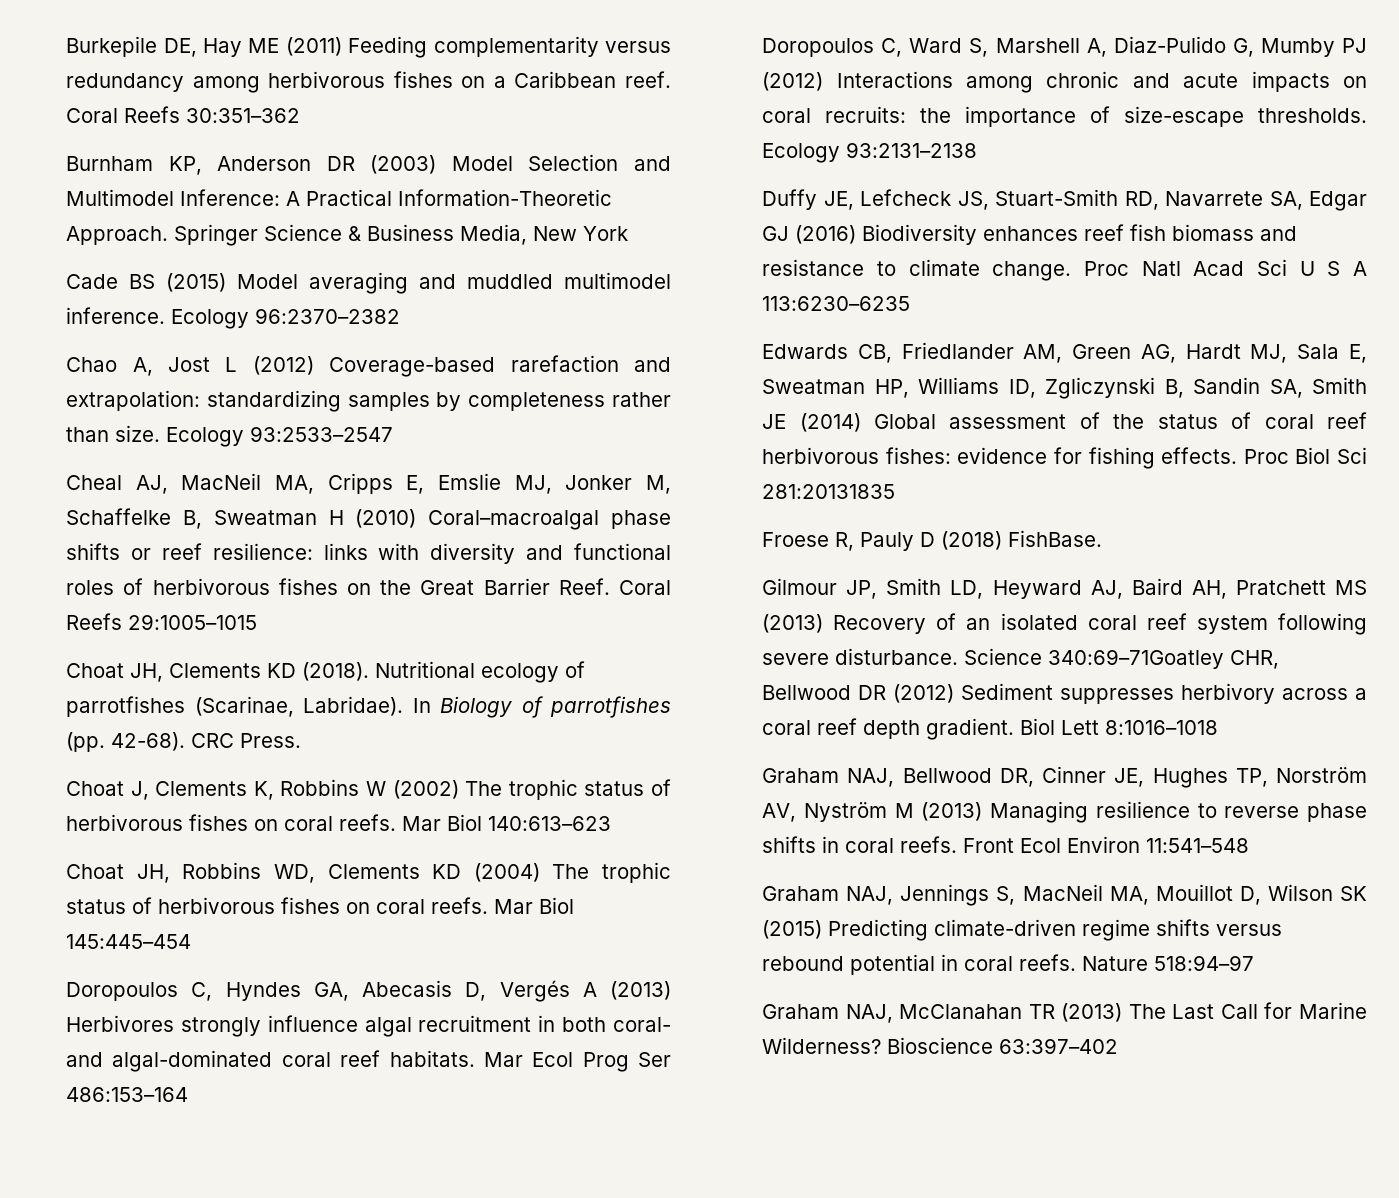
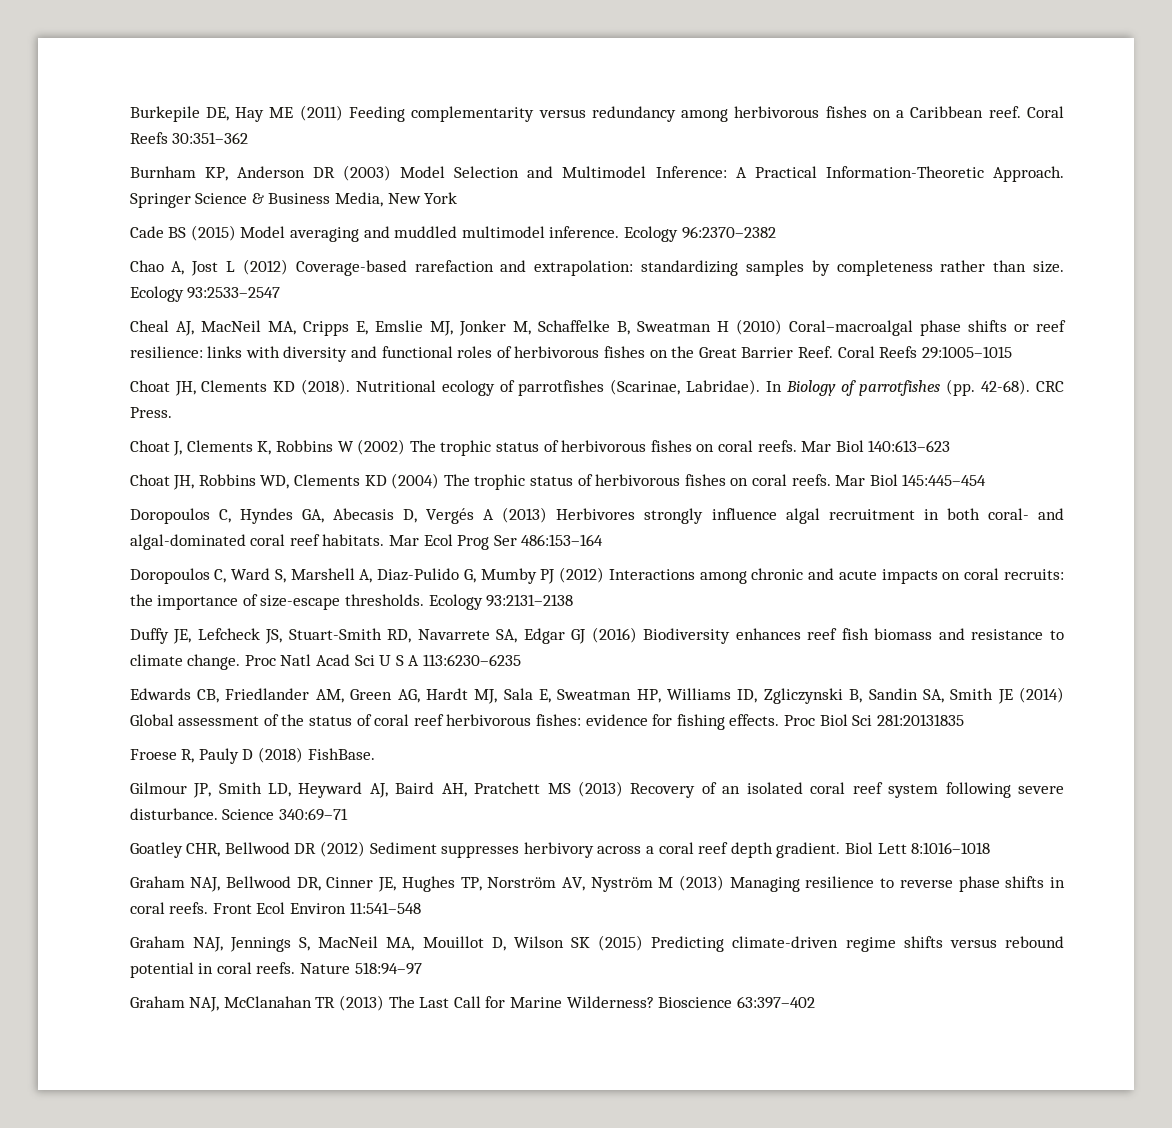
[1048,649,1225,669] 340:69–71Goatley -> [278,808,348,821] [129,842,183,858] 340:69–71 // Goatley

